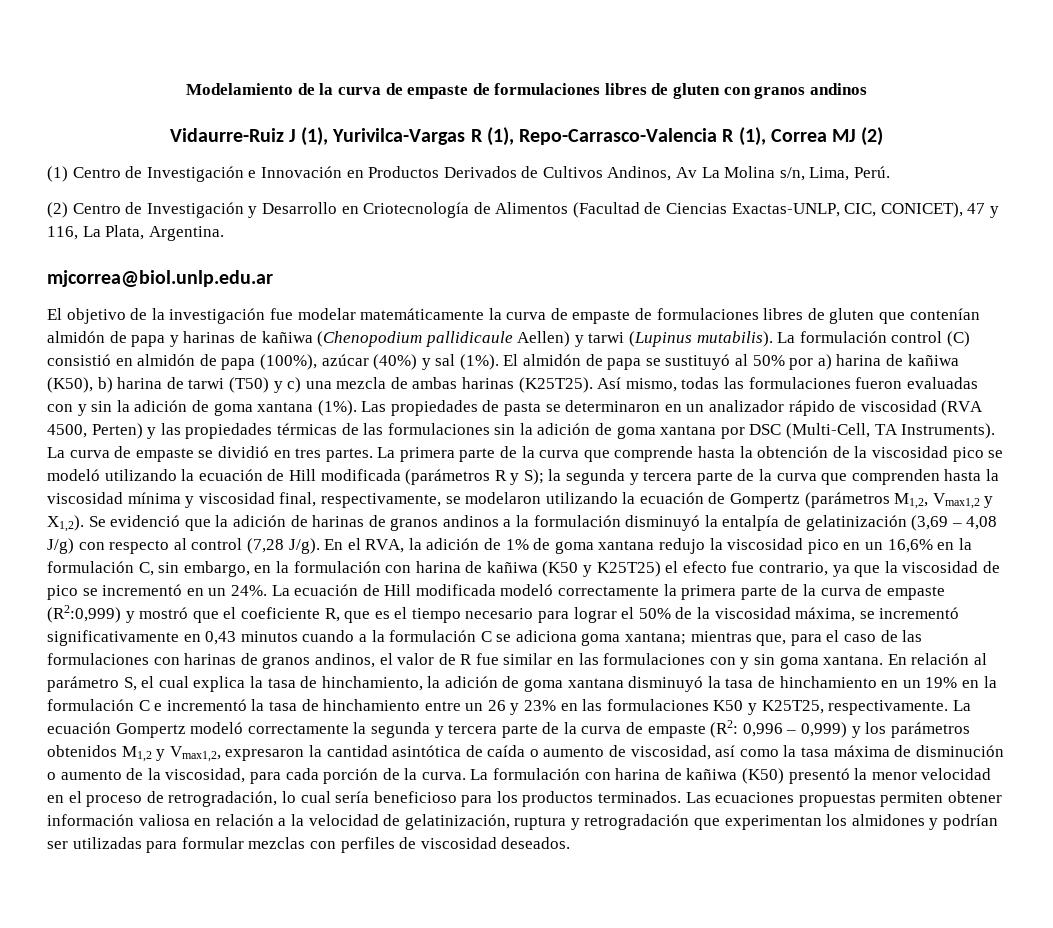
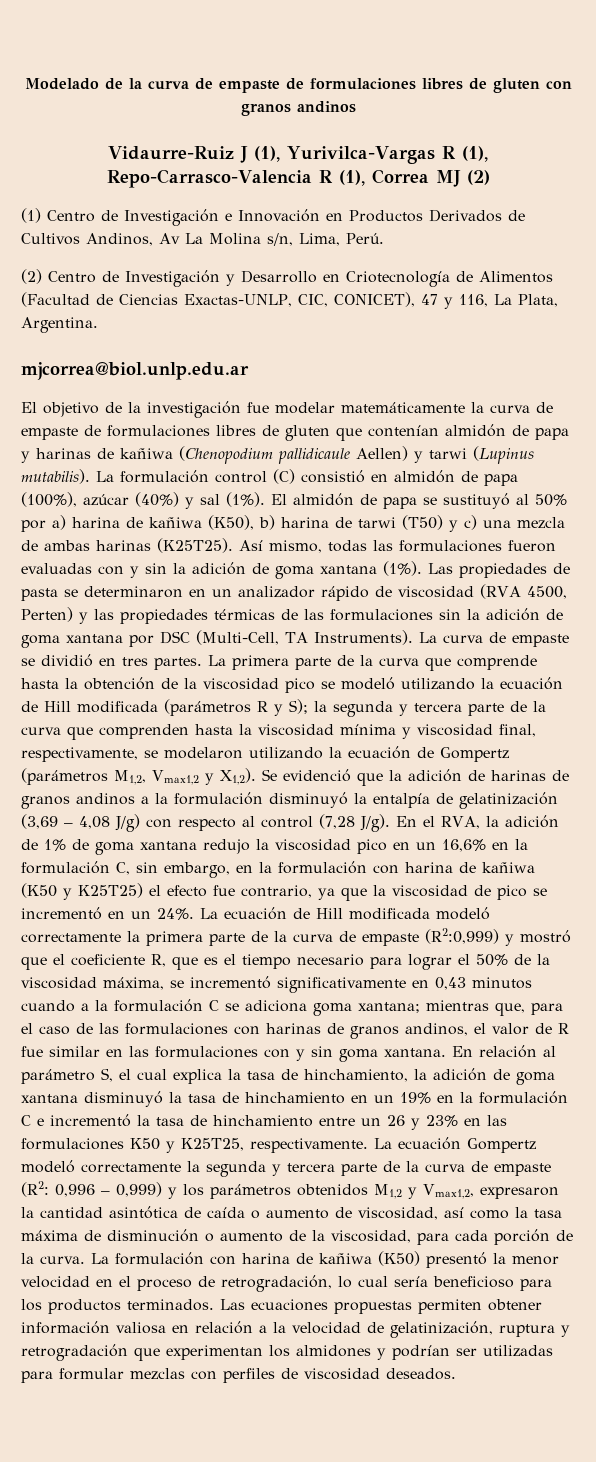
[186,83,294,95] Modelamiento -> [24,78,99,90] Modelado

